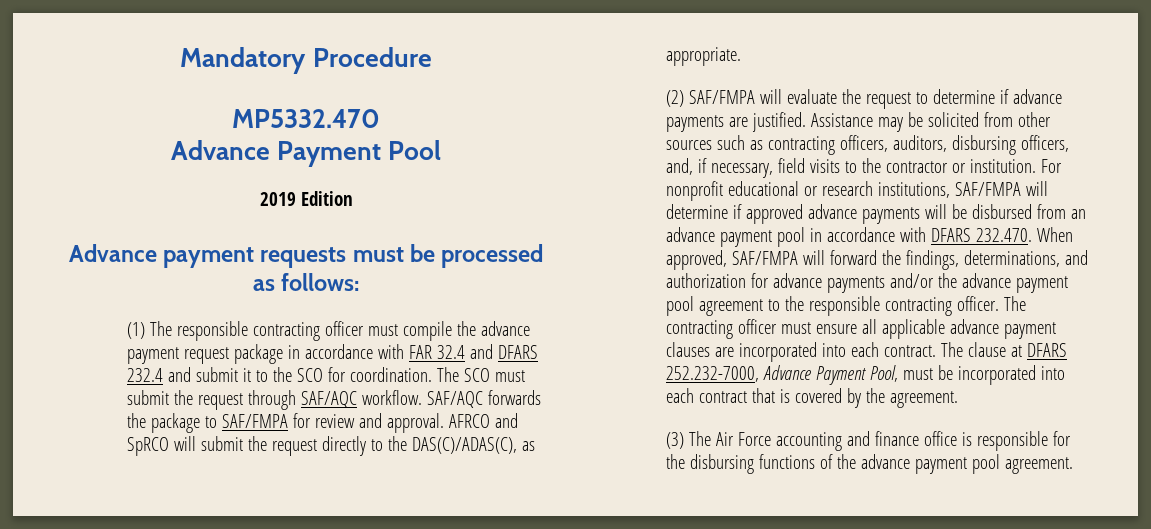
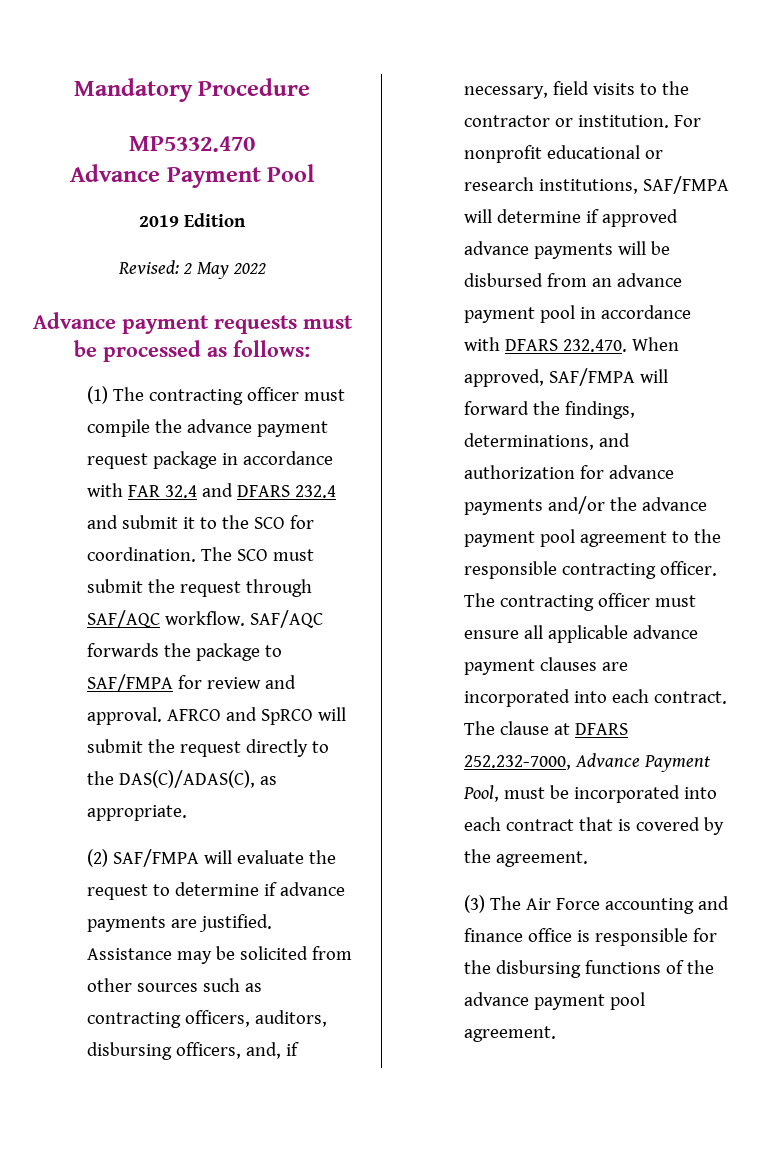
(353, 198) none -> [117,260,266,279] // Revised: 2 May 2022
[176,321,248,341] responsible -> (145, 394) none

